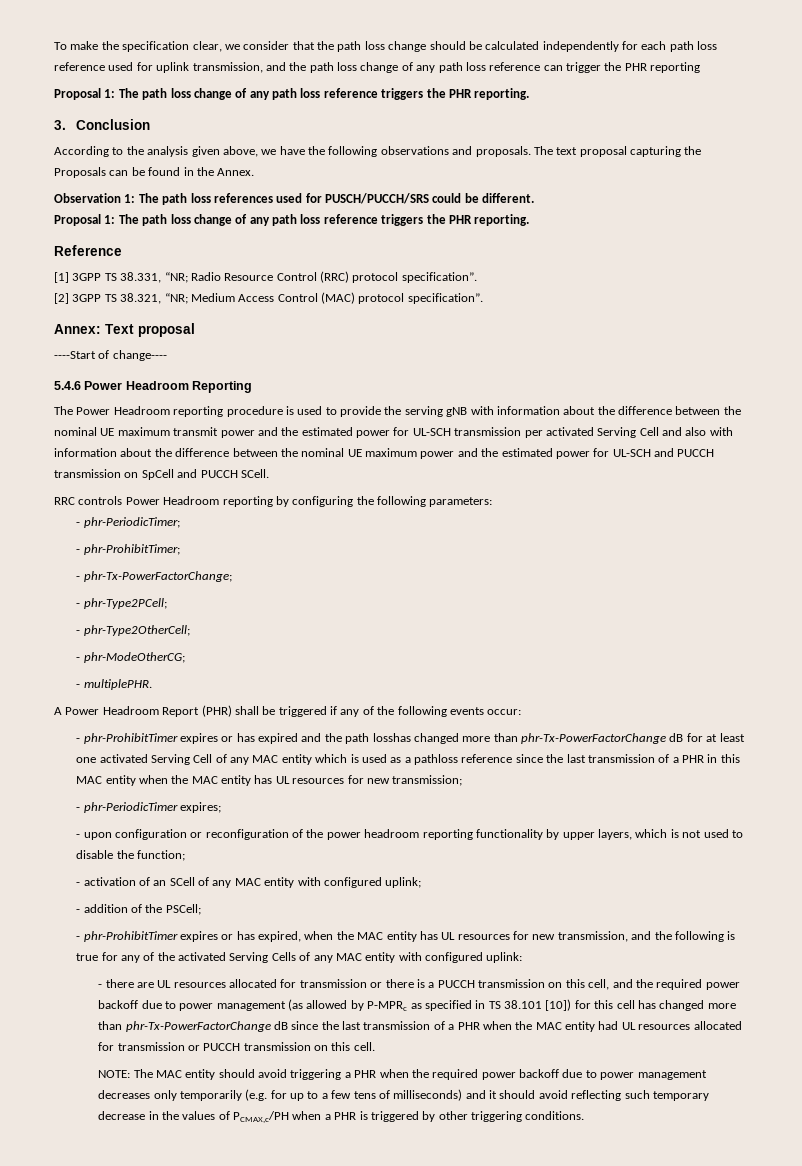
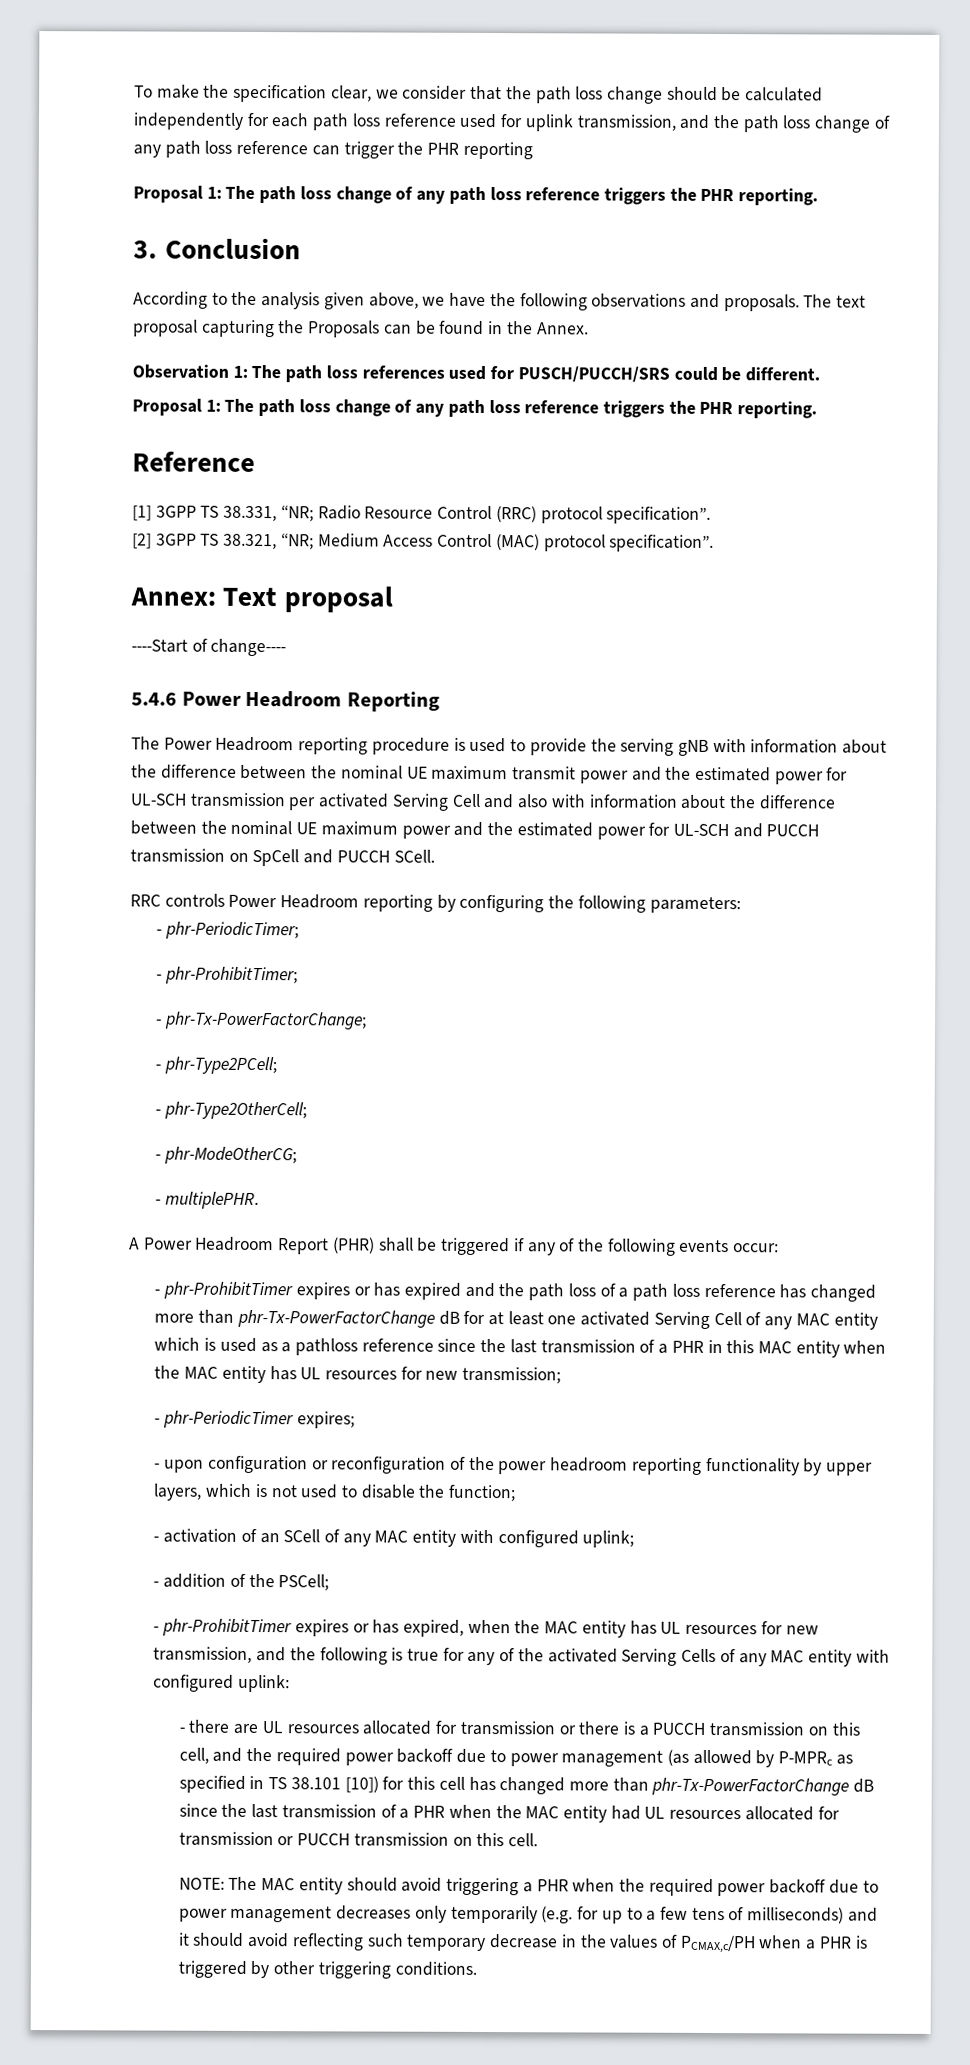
[372,733,411,742] losshas -> [567,1283,807,1301] loss of a path loss reference has

